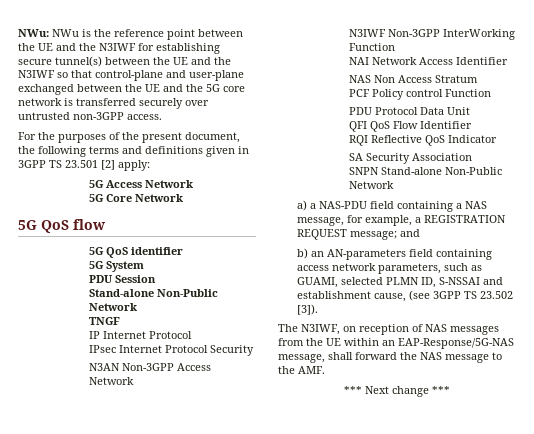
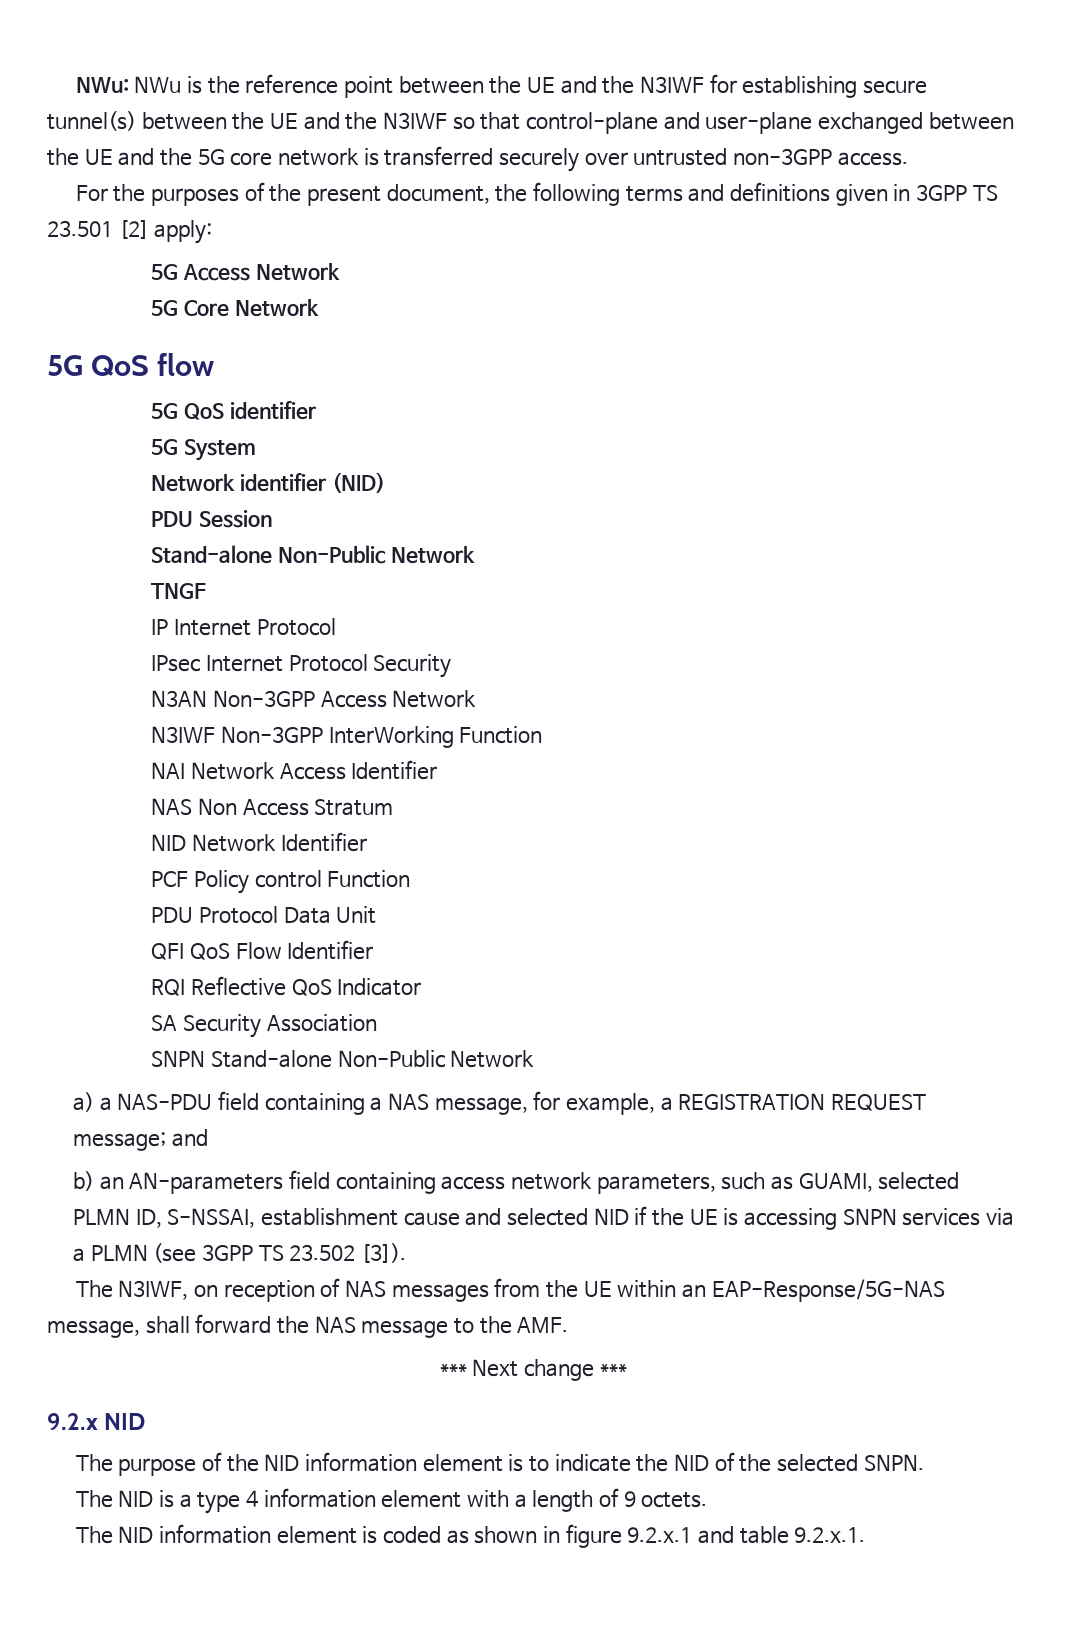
(145, 266) none -> [151,472,385,493] // Network identifier (NID)
(479, 79) none -> [151,832,367,852] // NID Network Identifier
[439,277,504,285] [297,291,407,302] S-NSSAI and establishment cause, -> [167,1206,1015,1230] [73,1244,148,1262] S-NSSAI, establishment cause and selected NID if the UE is accessing SNPN services via a PLMN
(450, 390) none -> [47,1413,146,1430] [75,1452,924,1476] [75,1488,708,1514] [75,1524,866,1548] // 9.2.x NID // The purpose of the NID information element is to indicate the NID of the selected SNPN. // The NID is a type 4 information element with a length of 9 octets. // The NID information element is coded as shown in figure 9.2.x.1 and table 9.2.x.1.

